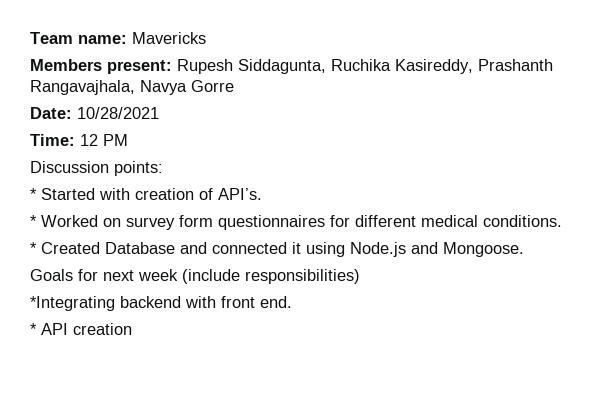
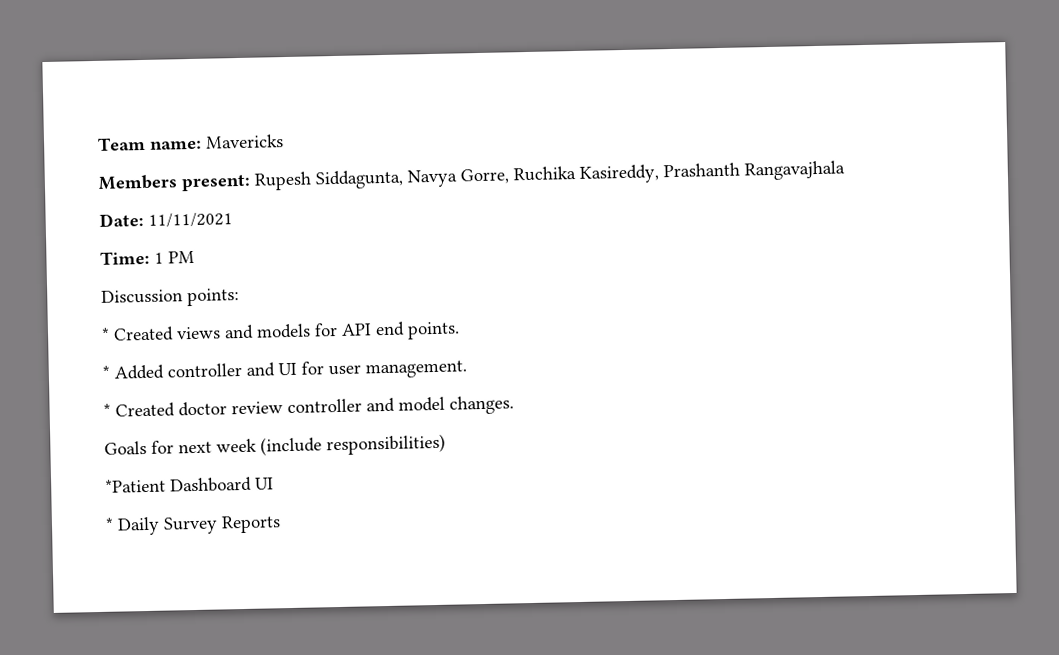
(326, 66) none -> [407,168,510,188] Navya Gorre,
[30,80,234,95] Rangavajhala, Navya Gorre -> [744,160,845,181] Rangavajhala
[77,107,159,119] 10/28/2021 -> [148,212,233,228] 11/11/2021
[80,134,98,146] 12 -> [154,252,164,264] 1
[41,188,262,200] [30,215,562,230] [30,242,524,257] Started with creation of API’s. // * Worked on survey form questionnaires for different medical conditions. // * Created Database and connected it using Node.js and Mongoose. -> [113,321,460,342] [102,360,468,380] [103,395,514,418] Created views and models for API end points. // * Added controller and UI for user management. // * Created doctor review controller and model changes.
[30,296,292,311] [30,323,132,335] *Integrating backend with front end. // * API creation -> [105,476,274,493] [105,515,281,536] *Patient Dashboard UI // * Daily Survey Reports

